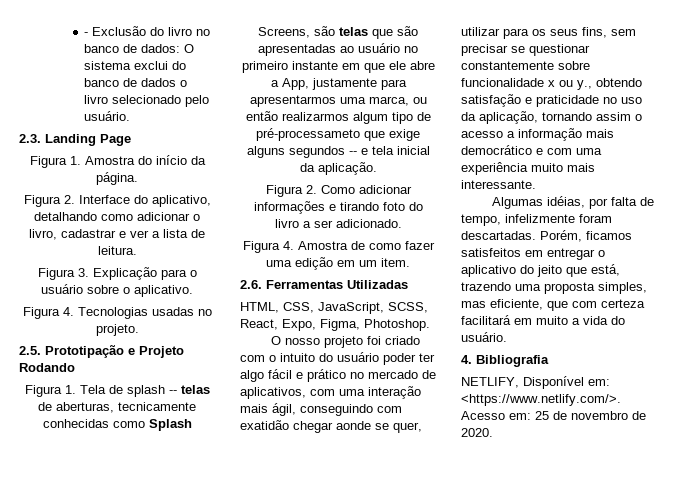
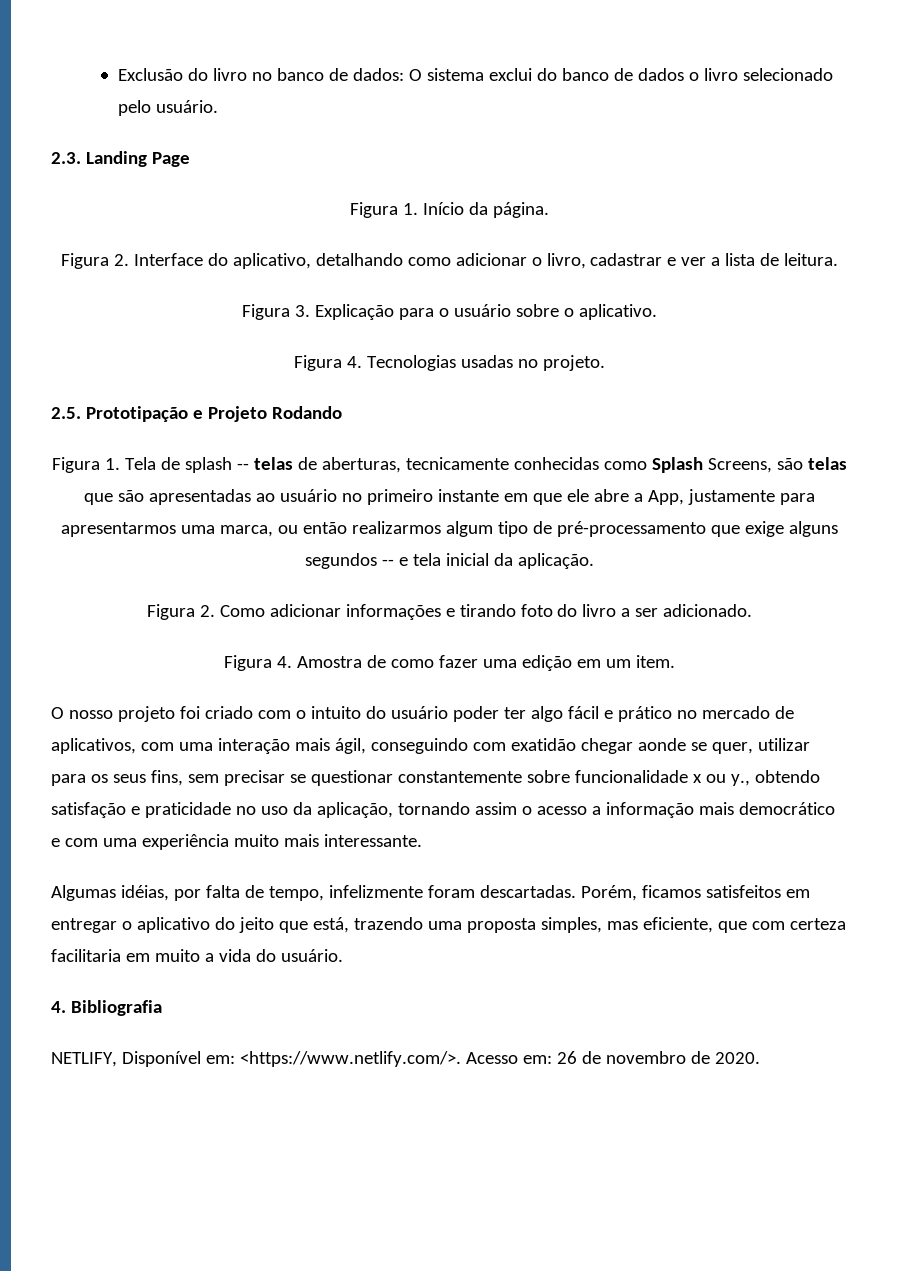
[84,32,89,36] - -> (117, 74) none
[84,155,187,165] Amostra do início -> [423,202,464,215] Início
[256,128,360,141] pré-processameto -> [556,521,706,537] pré-processamento
[240,280,408,289] [240,302,428,314] [240,319,430,331] // 2.6. Ferramentas Utilizadas // HTML, CSS, JavaScript, SCSS, React, Expo, Figma, Photoshop. -> (675, 661) none
[461,315,511,325] facilitará -> [51,949,121,962] facilitaria
[535,411,549,420] 25 -> [556,1051,577,1064] 26

